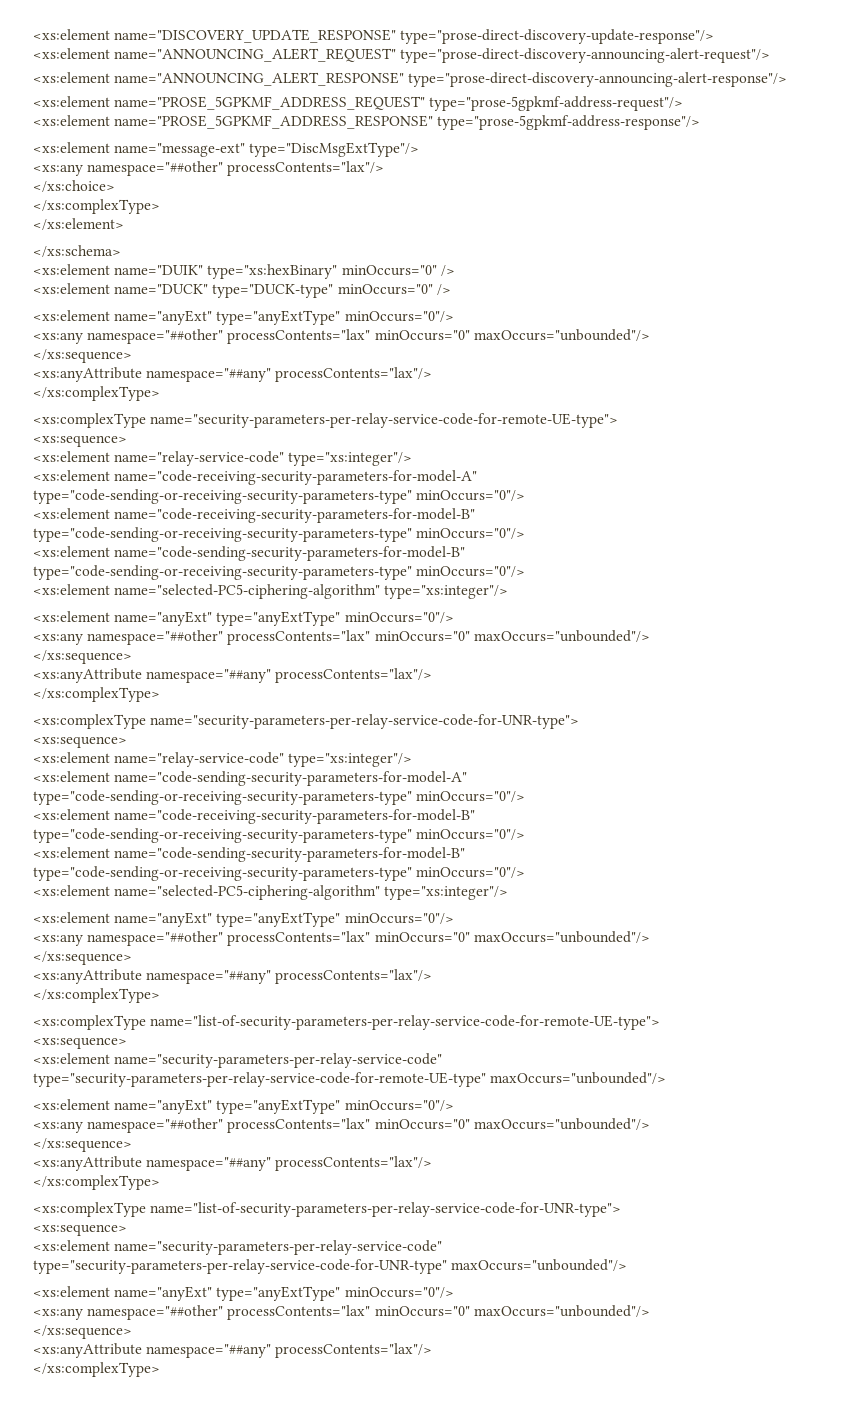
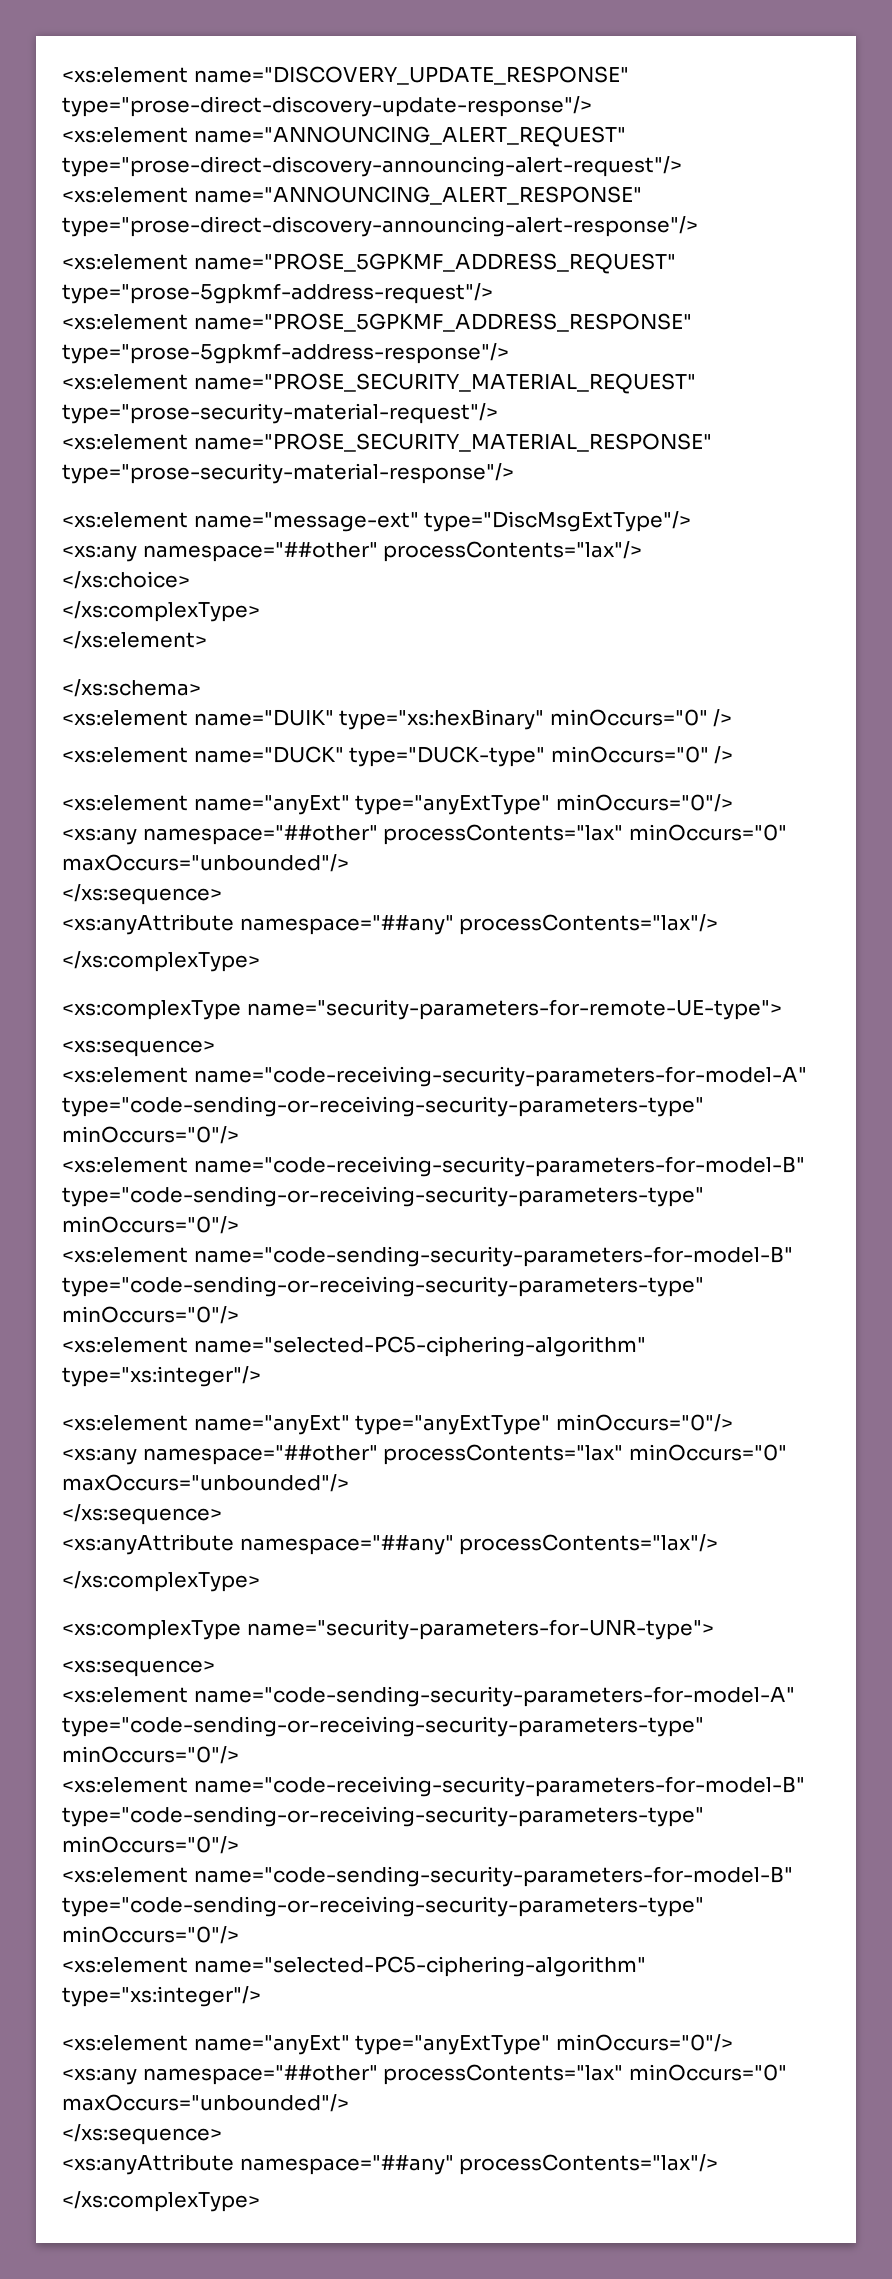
(701, 122) none -> [62,373,696,394] [62,403,498,424] [62,433,712,452] [62,463,514,484] // <xs:element name="PROSE_SECURITY_MATERIAL_REQUEST" type="prose-security-material-request"/> // <xs:element name="PROSE_SECURITY_MATERIAL_RESPONSE" type="prose-security-material-response"/>
[150,413,619,428] [33,435,127,447] [33,451,413,466] name="security-parameters-per-relay-service-code-for-remote-UE-type"> // <xs:sequence> // <xs:element name="relay-service-code" type="xs:integer"/> -> [246,999,782,1020] [62,1040,215,1057] name="security-parameters-for-remote-UE-type"> // <xs:sequence>
[150,714,580,729] [33,736,127,748] [33,752,413,767] name="security-parameters-per-relay-service-code-for-UNR-type"> // <xs:sequence> // <xs:element name="relay-service-code" type="xs:integer"/> -> [246,1619,714,1640] [62,1660,215,1677] name="security-parameters-for-UNR-type"> // <xs:sequence>
[33,1015,661,1030] [33,1037,127,1049] [33,1053,443,1068] [33,1072,667,1087] [33,1099,454,1114] [33,1118,650,1133] [33,1138,132,1152] [33,1156,433,1171] [33,1175,160,1190] [33,1202,622,1217] [33,1224,127,1236] [33,1240,443,1255] [33,1259,628,1274] [33,1286,454,1301] [33,1305,650,1320] [33,1325,132,1339] [33,1343,433,1358] [33,1362,160,1377] // <xs:complexType name="list-of-security-parameters-per-relay-service-code-for-remote-UE-type"> // <xs:sequence> // <xs:element name="security-parameters-per-relay-service-code" type="security-parameters-per-relay-service-code-for-remote-UE-type" maxOccurs="unbounded"/> // <xs:element name="anyExt" type="anyExtType" minOccurs="0"/> // <xs:any namespace="##other" processContents="lax" minOccurs="0" maxOccurs="unbounded"/> // </xs:sequence> // <xs:anyAttribute namespace="##any" processContents="lax"/> // </xs:complexType> // <xs:complexType name="list-of-security-parameters-per-relay-service-code-for-UNR-type"> // <xs:sequence> // <xs:element name="security-parameters-per-relay-service-code" type="security-parameters-per-relay-service-code-for-UNR-type" maxOccurs="unbounded"/> // <xs:element name="anyExt" type="anyExtType" minOccurs="0"/> // <xs:any namespace="##other" processContents="lax" minOccurs="0" maxOccurs="unbounded"/> // </xs:sequence> // <xs:anyAttribute namespace="##any" processContents="lax"/> // </xs:complexType> -> (260, 2201) none

